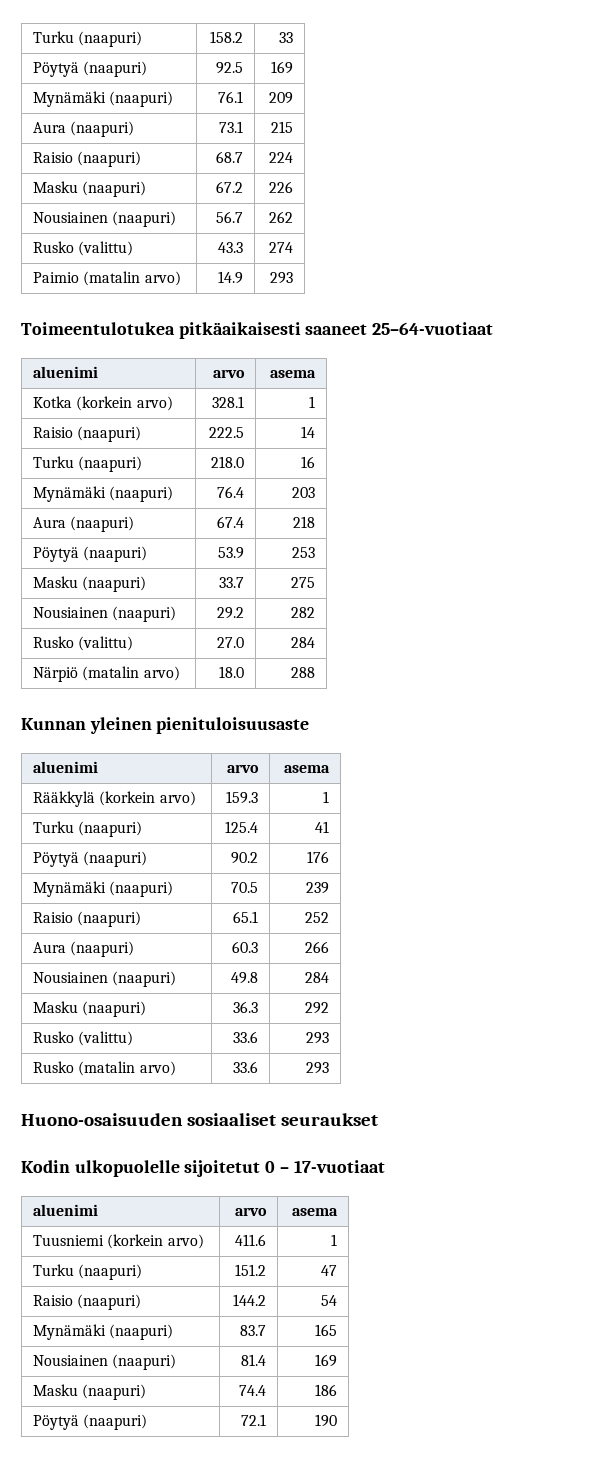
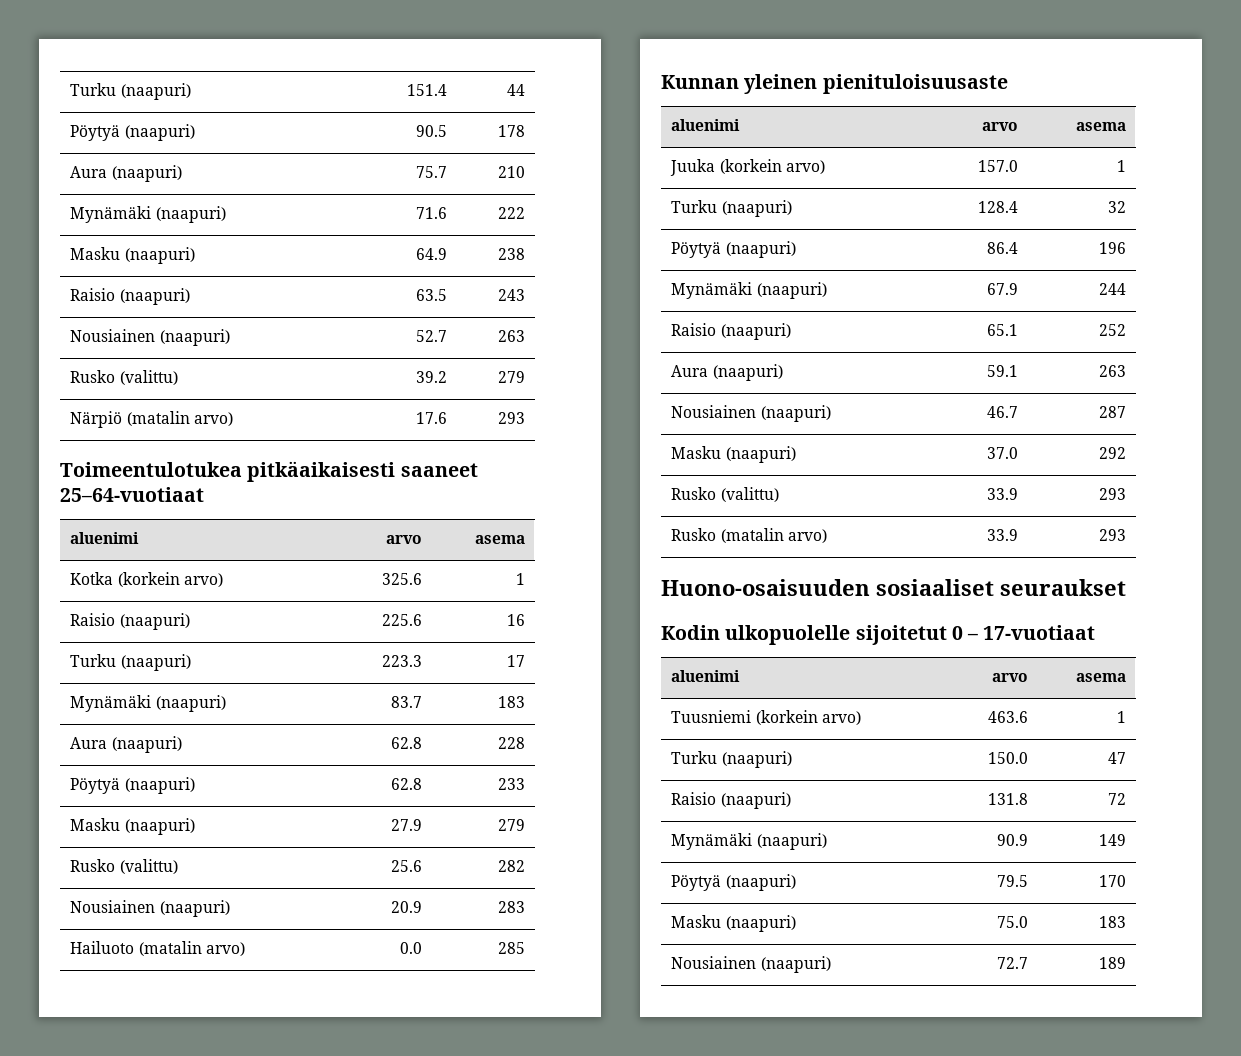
[33,31,143,47] [209,31,243,43] [278,32,293,43] [33,61,148,77] [215,62,243,74] [270,61,293,74] [33,91,174,107] [217,91,243,103] [268,92,293,104] [33,121,135,137] [218,121,243,133] [270,121,293,133] [33,151,142,167] [215,151,243,163] [268,152,293,163] [33,181,147,197] [215,181,243,193] [268,181,293,193] [33,211,177,227] [215,211,243,223] [268,211,293,223] [33,241,134,256] [217,242,243,253] [268,242,293,253] [33,271,181,286] [217,271,243,284] Turku (naapuri) | 158.2 | 33 // Pöytyä (naapuri) | 92.5 | 169 // Mynämäki (naapuri) | 76.1 | 209 // Aura (naapuri) | 73.1 | 215 // Raisio (naapuri) | 68.7 | 224 // Masku (naapuri) | 67.2 | 226 // Nousiainen (naapuri) | 56.7 | 262 // Rusko (valittu) | 43.3 | 274 // Paimio (matalin arvo) | 14.9 -> [70,83,191,100] [406,84,447,96] [506,84,525,96] [70,124,195,141] [415,125,447,137] [497,125,525,137] [70,165,182,182] [415,166,447,178] [497,166,525,178] [70,206,226,223] [415,207,447,219] [497,207,525,219] [70,247,195,264] [415,248,447,260] [497,248,525,260] [70,288,190,305] [415,289,447,301] [497,289,525,301] [70,329,230,346] [415,330,447,342] [497,330,525,342] [70,370,178,385] [415,371,447,383] [497,371,525,383] [70,411,233,428] [415,412,447,424] Turku (naapuri) | 151.4 | 44 // Pöytyä (naapuri) | 90.5 | 178 // Aura (naapuri) | 75.7 | 210 // Mynämäki (naapuri) | 71.6 | 222 // Masku (naapuri) | 64.9 | 238 // Raisio (naapuri) | 63.5 | 243 // Nousiainen (naapuri) | 52.7 | 263 // Rusko (valittu) | 39.2 | 279 // Närpiö (matalin arvo) | 17.6
[211,396,244,408] 328.1 -> [381,573,422,585] 325.6
[208,427,244,438] [300,426,315,438] [33,456,143,472] [210,456,244,468] [300,456,315,468] [33,486,174,502] [216,486,244,498] [291,487,315,498] [33,516,135,532] [216,516,244,528] [292,516,315,528] [33,546,148,562] [217,547,244,559] [291,547,315,558] [33,576,147,592] [218,577,244,588] [290,577,315,588] [33,606,177,622] [216,607,244,619] [290,607,315,618] [33,636,134,651] [216,637,244,648] [290,637,315,648] [33,666,180,682] [218,666,244,678] [290,667,315,678] 222.5 | 14 // Turku (naapuri) | 218.0 | 16 // Mynämäki (naapuri) | 76.4 | 203 // Aura (naapuri) | 67.4 | 218 // Pöytyä (naapuri) | 53.9 | 253 // Masku (naapuri) | 33.7 | 275 // Nousiainen (naapuri) | 29.2 | 282 // Rusko (valittu) | 27.0 | 284 // Närpiö (matalin arvo) | 18.0 | 288 -> [381,614,422,626] [506,614,525,626] [70,654,191,671] [381,655,422,667] [506,655,525,667] [70,695,226,712] [390,696,422,708] [497,696,525,708] [70,736,182,753] [390,737,422,749] [497,737,525,749] [70,777,195,794] [390,778,422,790] [497,778,525,790] [70,818,195,835] [390,819,422,831] [497,819,525,831] [70,859,178,874] [390,860,422,872] [497,860,525,872] [70,900,230,917] [390,901,422,913] [497,901,525,913] [70,941,245,956] [399,942,422,954] [497,942,525,954] 225.6 | 16 // Turku (naapuri) | 223.3 | 17 // Mynämäki (naapuri) | 83.7 | 183 // Aura (naapuri) | 62.8 | 228 // Pöytyä (naapuri) | 62.8 | 233 // Masku (naapuri) | 27.9 | 279 // Rusko (valittu) | 25.6 | 282 // Nousiainen (naapuri) | 20.9 | 283 // Hailuoto (matalin arvo) | 0.0 | 285
[33,791,196,807] [225,791,258,804] [322,791,329,803] [33,821,143,837] [224,821,258,833] [314,821,329,833] [33,851,148,867] [230,852,258,864] [306,851,329,863] [33,881,174,897] [230,882,258,893] [305,882,329,894] Rääkkylä (korkein arvo) | 159.3 | 1 // Turku (naapuri) | 125.4 | 41 // Pöytyä (naapuri) | 90.2 | 176 // Mynämäki (naapuri) | 70.5 | 239 -> [670,159,825,176] [977,160,1018,172] [1116,160,1126,172] [671,200,792,217] [977,201,1018,213] [1107,201,1126,213] [671,241,796,258] [986,242,1018,254] [1098,242,1126,254] [671,282,827,299] [986,283,1018,295] [1098,283,1126,295] Juuka (korkein arvo) | 157.0 | 1 // Turku (naapuri) | 128.4 | 32 // Pöytyä (naapuri) | 86.4 | 196 // Mynämäki (naapuri) | 67.9 | 244
[231,941,258,953] [304,941,329,953] [33,971,177,987] [230,972,258,984] [304,972,329,983] [33,1001,147,1017] [232,1001,258,1013] 60.3 | 266 // Nousiainen (naapuri) | 49.8 | 284 // Masku (naapuri) | 36.3 -> [986,365,1018,377] [1098,365,1126,377] [671,405,831,422] [986,406,1018,418] [1098,406,1126,418] [671,446,796,463] [986,447,1018,459] 59.1 | 263 // Nousiainen (naapuri) | 46.7 | 287 // Masku (naapuri) | 37.0
[232,1031,258,1043] 33.6 -> [986,488,1018,500] 33.9
[232,1061,258,1073] 33.6 -> [986,529,1018,541] 33.9
[234,1234,266,1246] [330,1234,337,1246] [33,1264,143,1280] [234,1264,266,1276] 411.6 | 1 // Turku (naapuri) | 151.2 -> [987,711,1028,723] [1116,711,1126,723] [671,751,792,768] [987,752,1028,764] 463.6 | 1 // Turku (naapuri) | 150.0
[232,1294,266,1306] [320,1295,337,1306] [33,1324,174,1340] [239,1325,266,1336] [314,1324,337,1336] [33,1354,177,1370] [240,1354,266,1366] [314,1354,337,1367] [33,1384,147,1400] [238,1385,266,1396] [314,1384,337,1396] [33,1414,148,1430] [240,1414,266,1426] [314,1414,337,1427] 144.2 | 54 // Mynämäki (naapuri) | 83.7 | 165 // Nousiainen (naapuri) | 81.4 | 169 // Masku (naapuri) | 74.4 | 186 // Pöytyä (naapuri) | 72.1 | 190 -> [987,793,1028,805] [1107,793,1126,805] [671,833,827,850] [996,834,1028,846] [1098,834,1126,846] [671,874,796,891] [996,875,1028,887] [1098,875,1126,887] [671,915,796,932] [996,916,1028,928] [1098,916,1126,928] [671,956,831,973] [996,957,1028,969] [1098,957,1126,969] 131.8 | 72 // Mynämäki (naapuri) | 90.9 | 149 // Pöytyä (naapuri) | 79.5 | 170 // Masku (naapuri) | 75.0 | 183 // Nousiainen (naapuri) | 72.7 | 189

